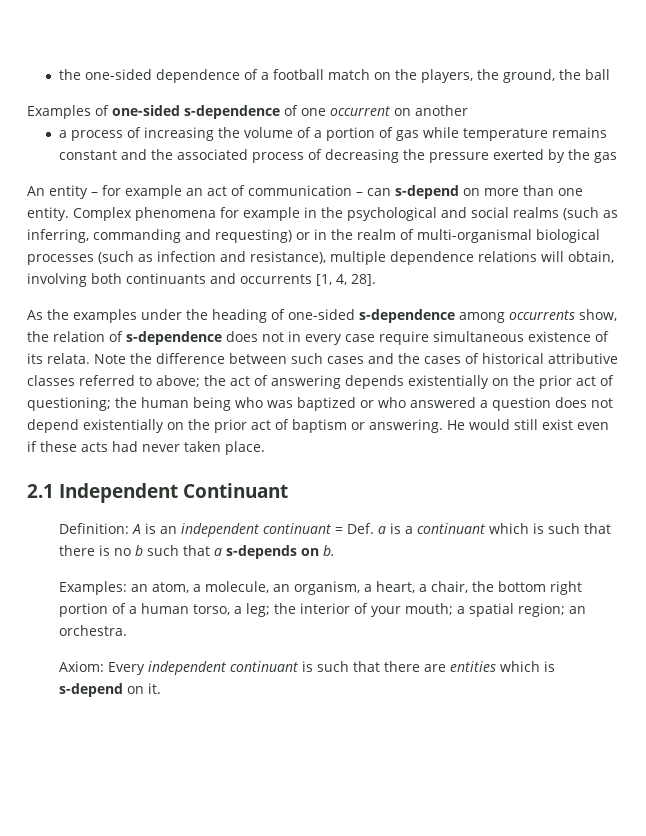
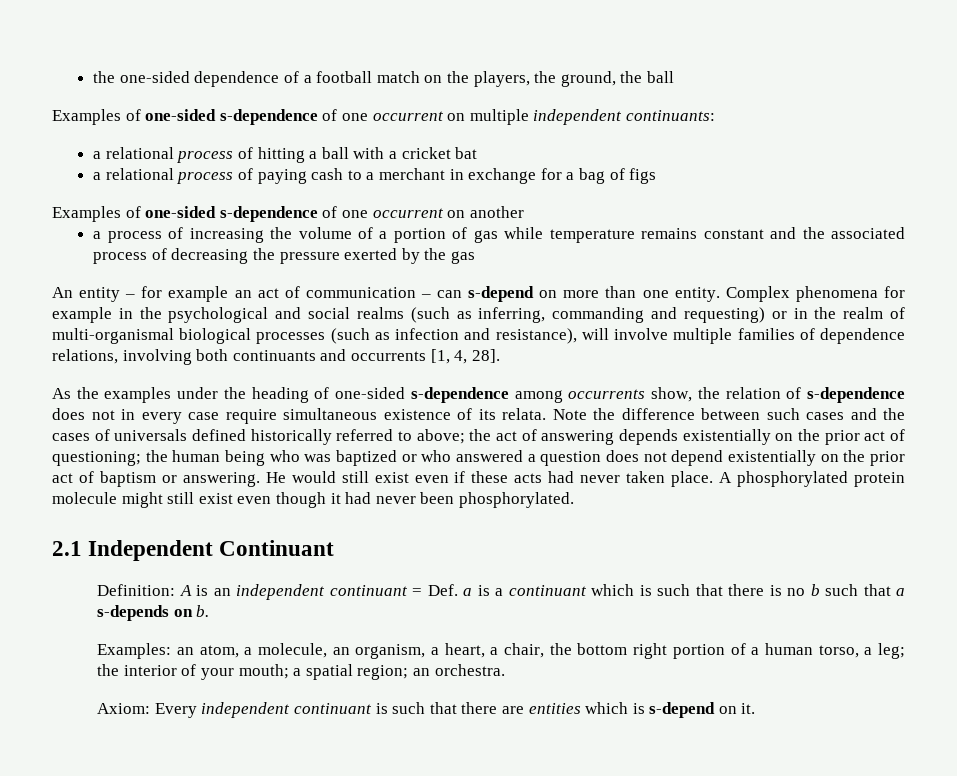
(610, 74) none -> [52,109,715,125] [93,147,478,163] [93,168,657,184] // Examples of one-sided s-dependence of one occurrent on multiple independent continuants: // a relational process of hitting a ball with a cricket bat // a relational process of paying cash to a merchant in exchange for a bag of figs
[330,251,614,265] multiple dependence relations will obtain, -> [581,328,905,344] [52,349,118,364] will involve multiple families of dependence relations,
[482,353,618,364] [27,375,75,386] historical attributive classes -> [114,429,332,445] universals defined historically
(265, 448) none -> [719,471,905,487] [52,492,574,508] A phosphorylated protein molecule might still exist even though it had never been phosphorylated.

